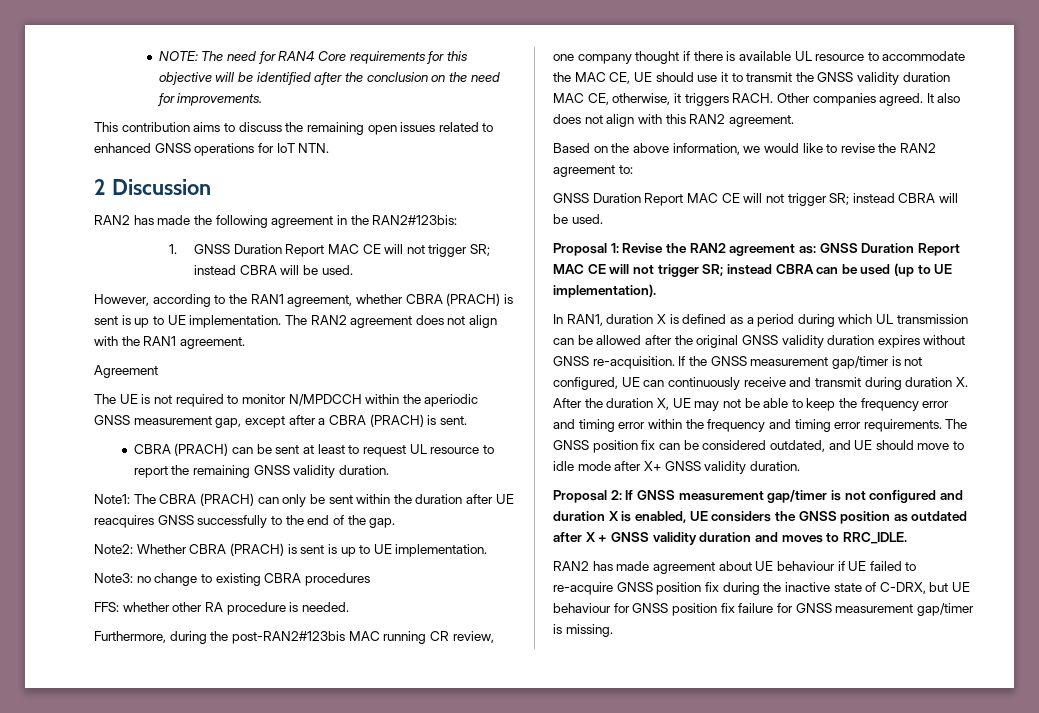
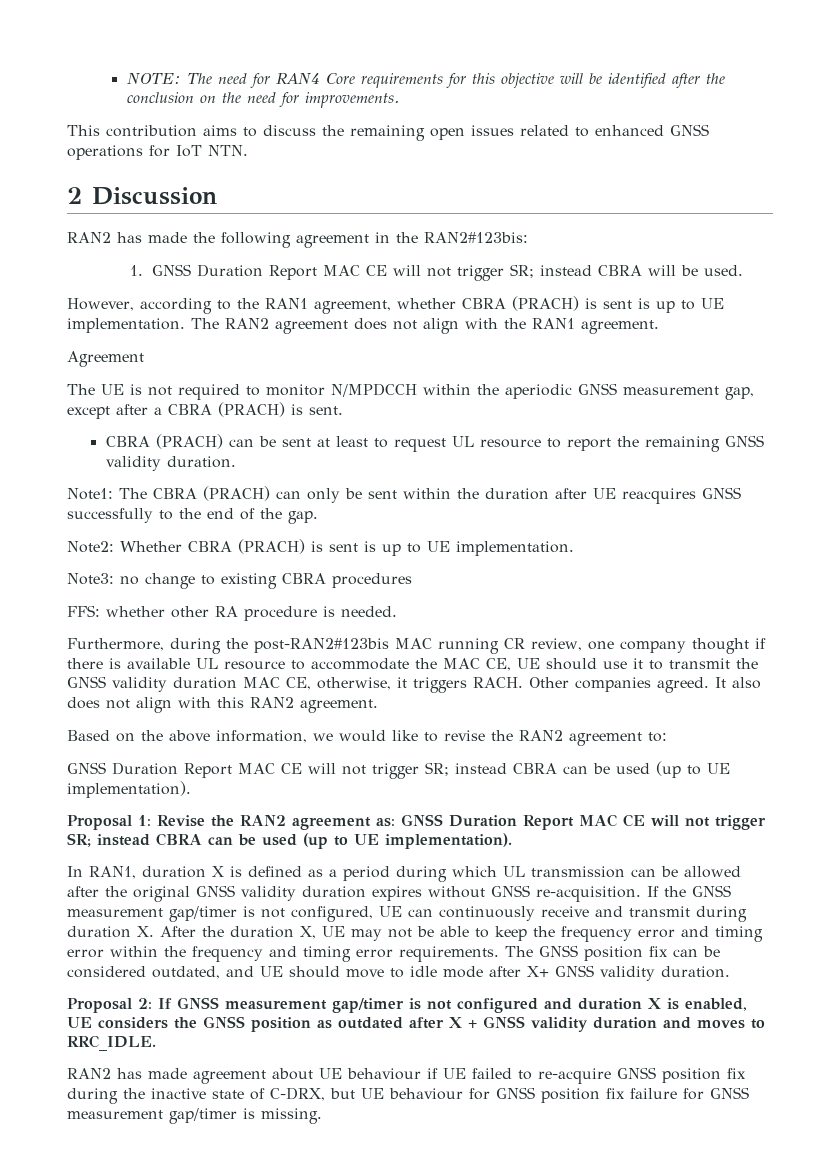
[939,193,959,203] [553,214,603,224] will be used. -> [563,761,730,778] [67,781,191,798] can be used (up to UE implementation).

